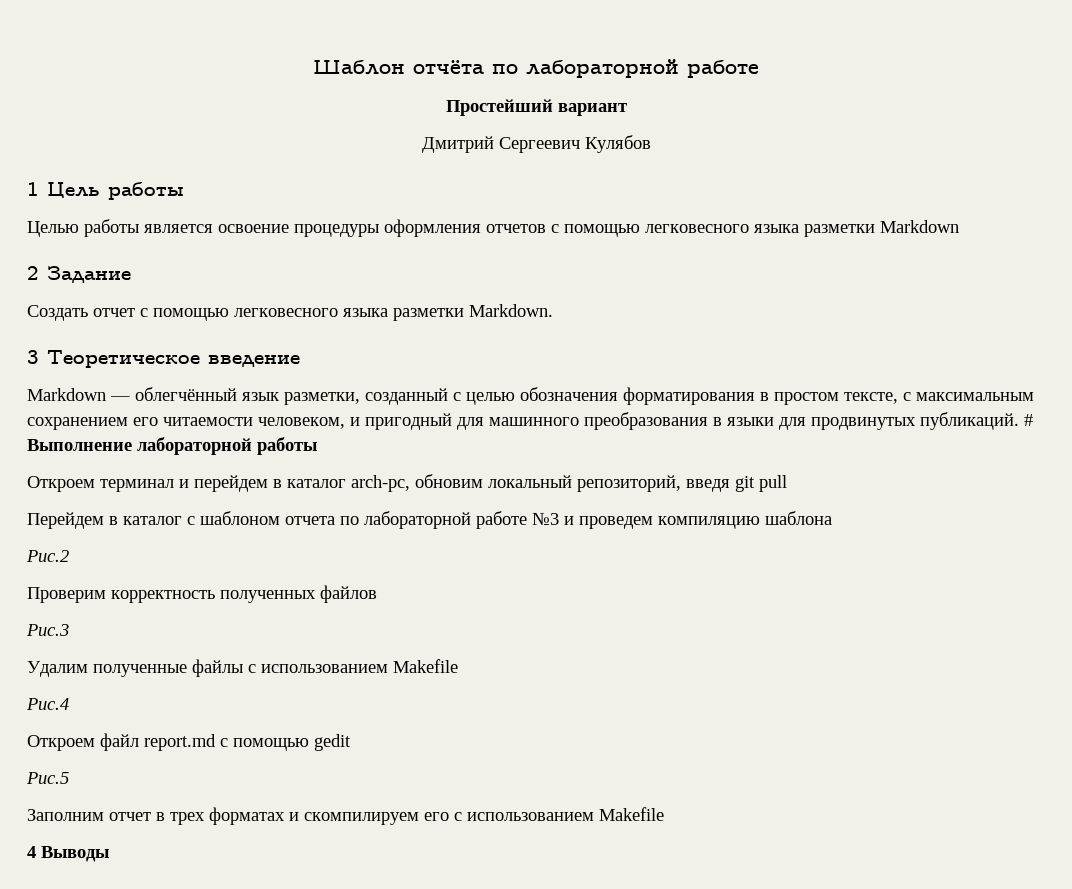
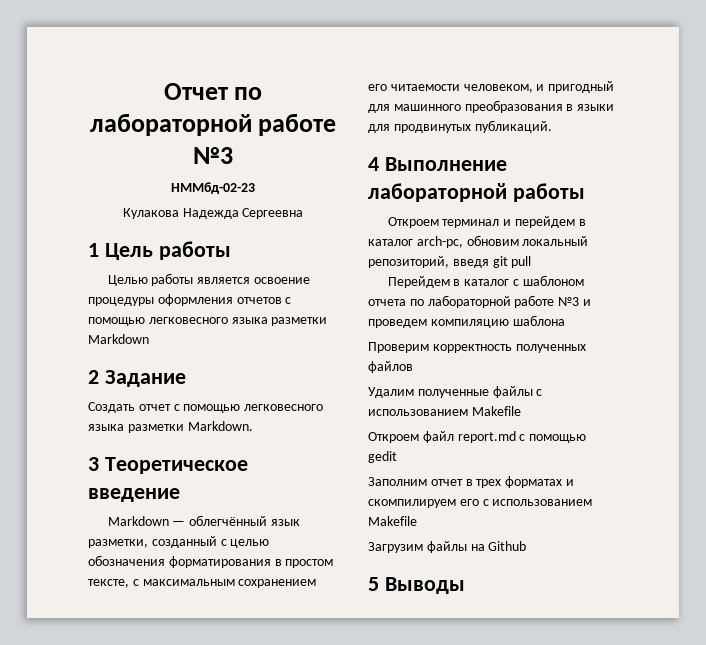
[313,59,759,78] [445,99,627,116] [421,135,651,153] Шаблон отчёта по лабораторной работе // Простейший вариант // Дмитрий Сергеевич Кулябов -> [163,83,263,100] [89,113,337,136] [193,147,233,164] [171,182,255,194] [122,208,304,219] Отчет по лабораторной работе №3 // НММбд-02-23 // Кулакова Надежда Сергеевна
[1024,414,1033,426] # -> [368,157,379,171] // 4
[26,550,69,562] // Рис.2 -> (565, 320) none
[26,624,69,636] // Рис.3 -> (413, 367) none
[26,698,69,710] // Рис.4 -> (521, 411) none
[26,772,69,784] // Рис.5 -> (397, 457) none
[27,846,36,858] 4 -> [368,541,527,553] [368,577,379,591] Загрузим файлы на Github // 5

